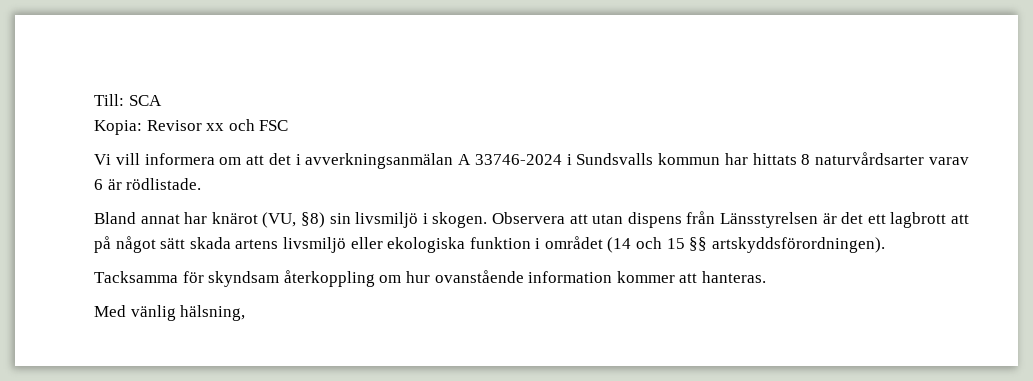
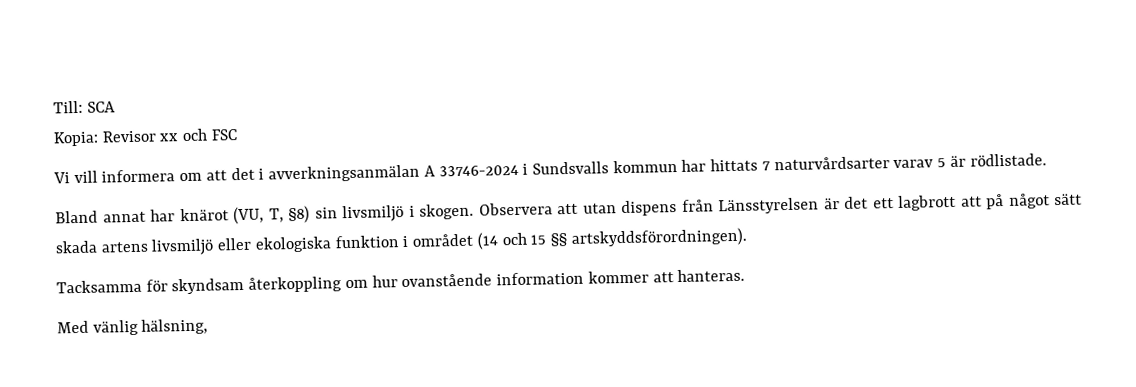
[801,154,811,165] 8 -> [761,161,771,171] 7
[94,179,103,190] 6 -> [937,158,947,168] 5
(297, 220) none -> [268,208,284,223] T,

